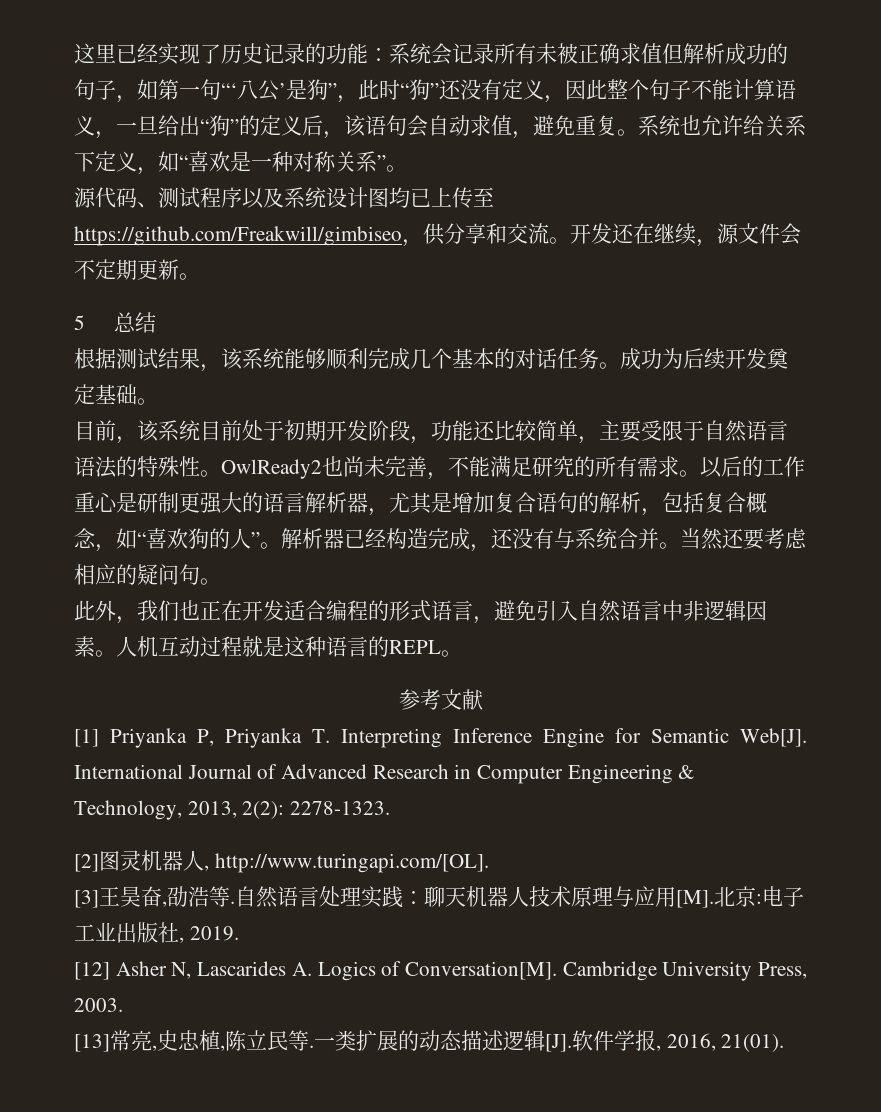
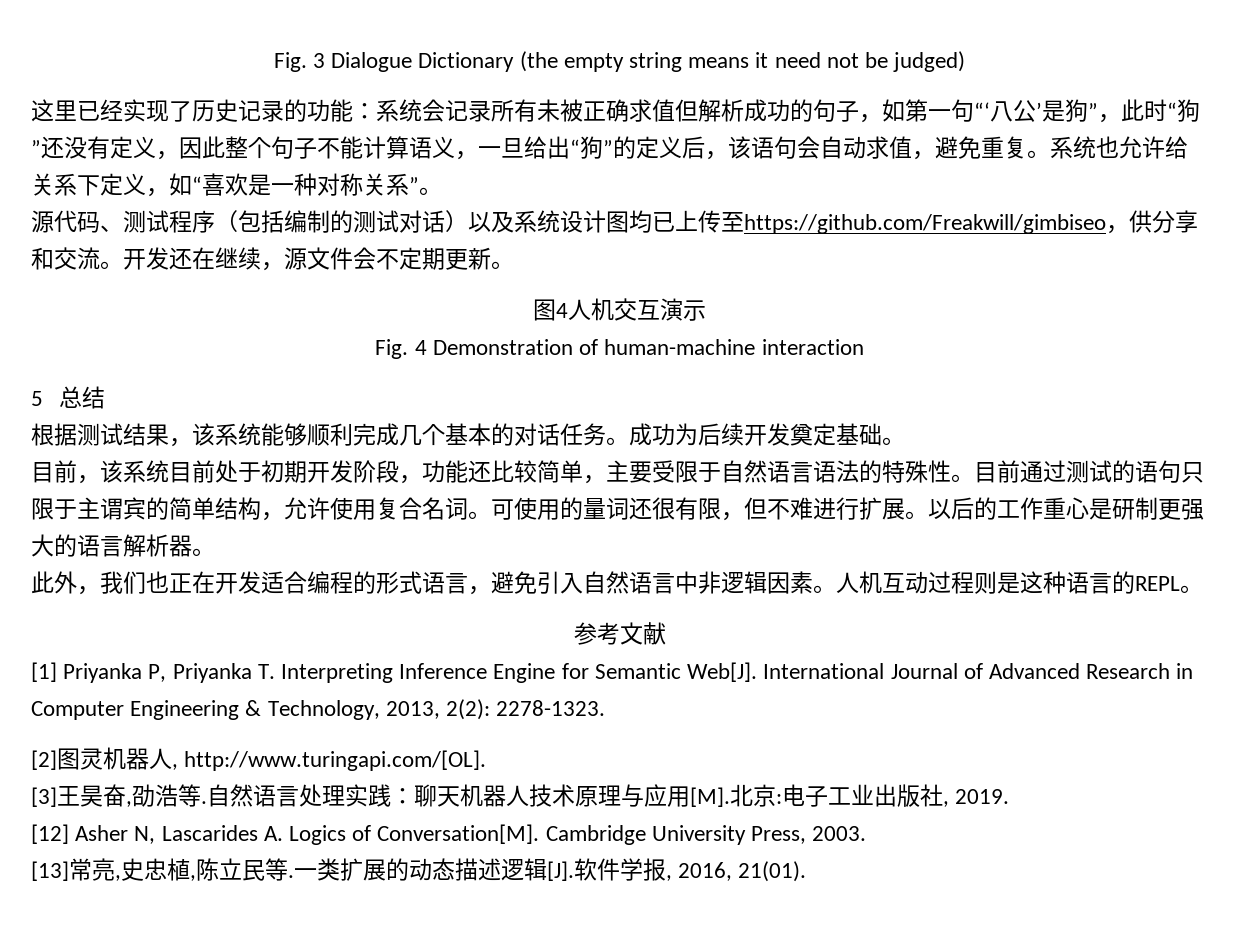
(74, 53) none -> [273,51,966,72] Fig. 3 Dialogue Dictionary (the empty string means it need not be judged) //
(242, 197) none -> [215,210,468,233] （包括编制的测试对话）
(200, 276) none -> [533,298,706,321] [375,339,864,359] // 图4人机交互演示 // Fig. 4 Demonstration of human-machine interaction
[221,456,679,480] OwlReady2也尚未完善，不能满足研究的所有需求 -> [974,460,1204,483] [31,497,905,521] 目前通过测试的语句只限于主谓宾的简单结构，允许使用复合名词。可使用的量词还很有限，但不难进行扩展
[368,492,767,516] [74,528,807,552] [74,564,200,585] ，尤其是增加复合语句的解析，包括复合概念，如“喜欢狗的人”。解析器已经构造完成，还没有与系统合并。当然还要考虑相应的疑问句 -> (192, 546) none
[242,636,263,657] 就 -> [974,571,997,594] 则

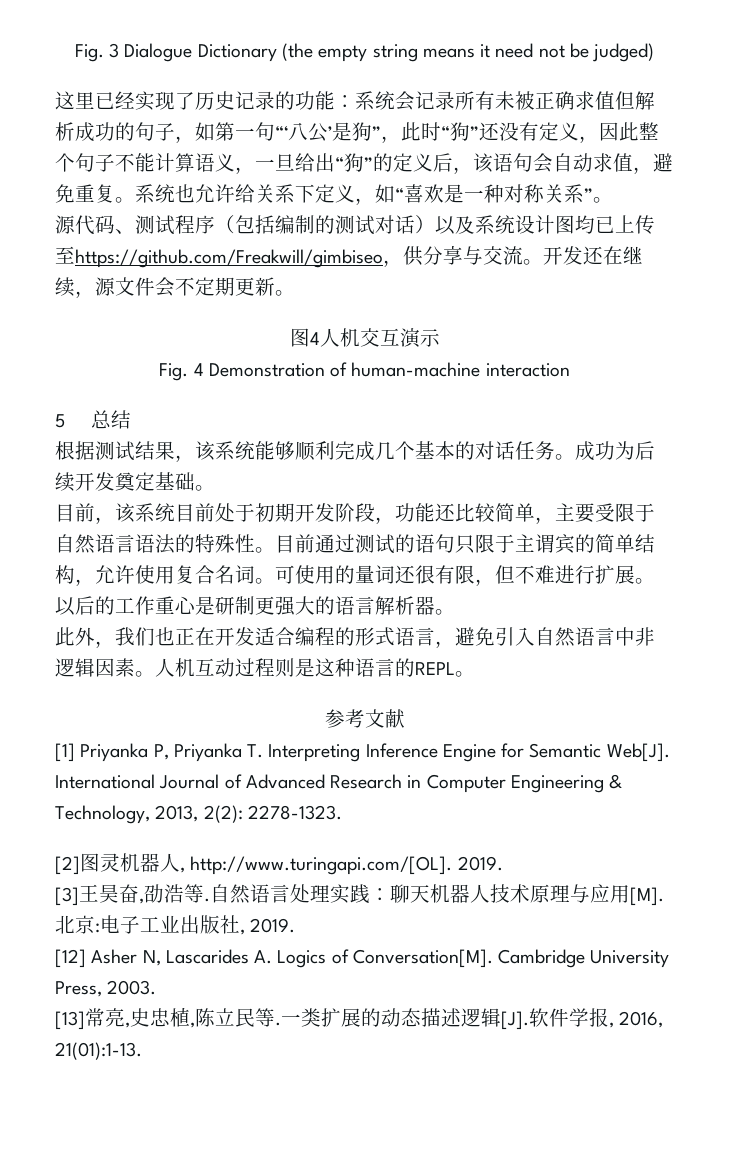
[31,247,54,270] 和 -> [463,246,483,265] 与
(487, 760) none -> [457,856,503,871] 2019.
[738,861,807,882] 21(01). -> [55,1042,142,1060] 21(01):1-13.

